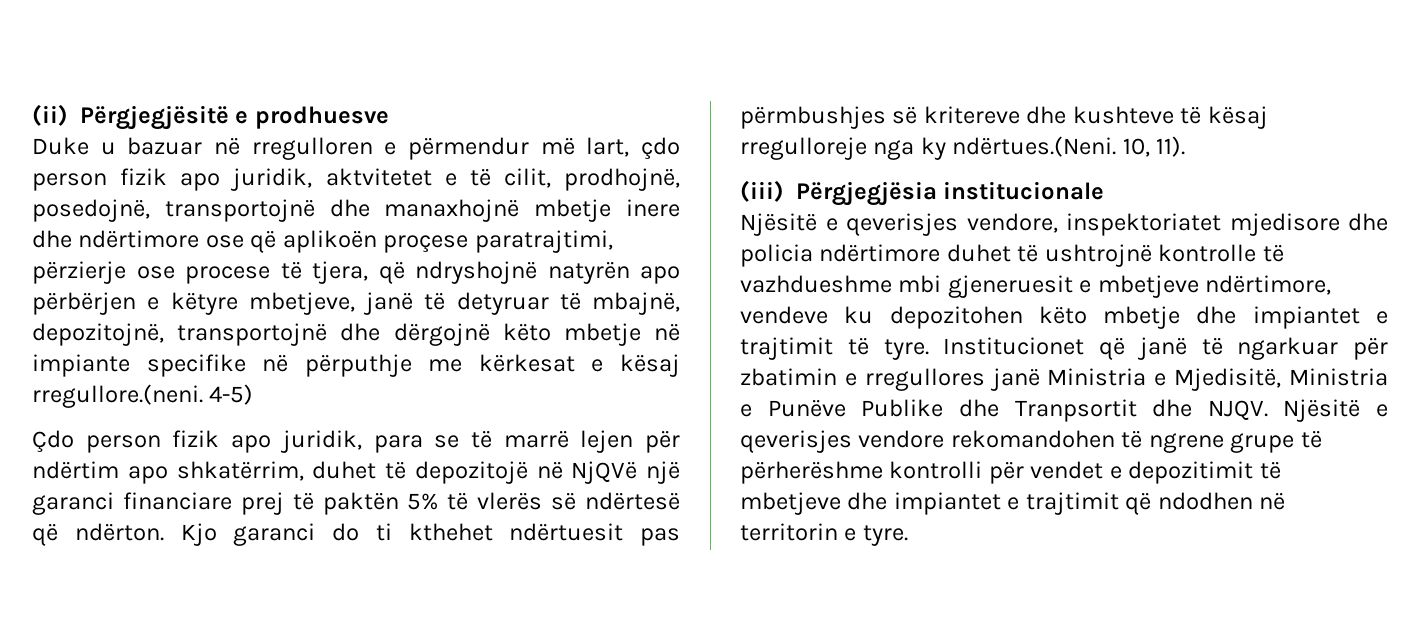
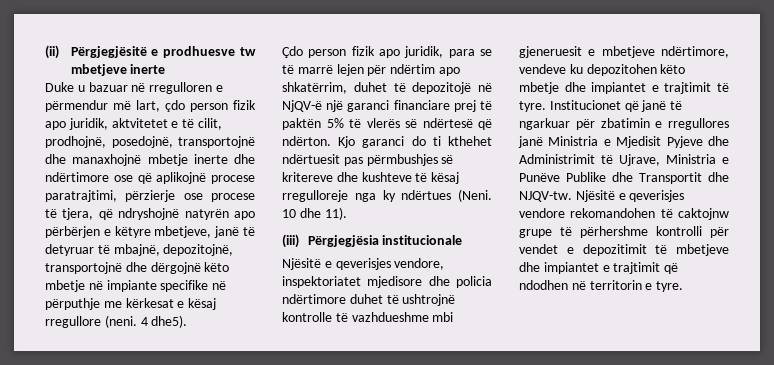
(389, 117) none -> [240,47,256,56] [70,64,166,76] tw mbetjeve inerte
[626,199,680,217] inere -> [193,154,228,164] inerte
[282,230,469,253] aplikoën proçese -> [156,172,255,184] aplikojnë procese
[32,384,254,408] rregullore.(neni. 4-5) -> [45,315,188,328] rregullore (neni. 4 dhe5).
[571,461,638,484] NjQVë -> [282,100,322,112] NjQV-ë
[952,136,1150,157] ndërtues.(Neni. 10, -> [401,189,492,202] [282,208,321,218] ndërtues (Neni. 10 dhe
[1174,368,1282,391] Mjedisitë, -> [616,136,729,148] [519,154,660,166] Mjedisit Pyjeve dhe Administrimit të Ujrave,
[1014,399,1268,422] Tranpsortit dhe NJQV. -> [639,172,729,184] [519,191,572,202] Transportit dhe NJQV-tw.
[1148,433,1224,453] ngrene -> [678,208,729,220] caktojnw
[740,461,883,484] përherëshme -> [580,226,648,238] përhershme

